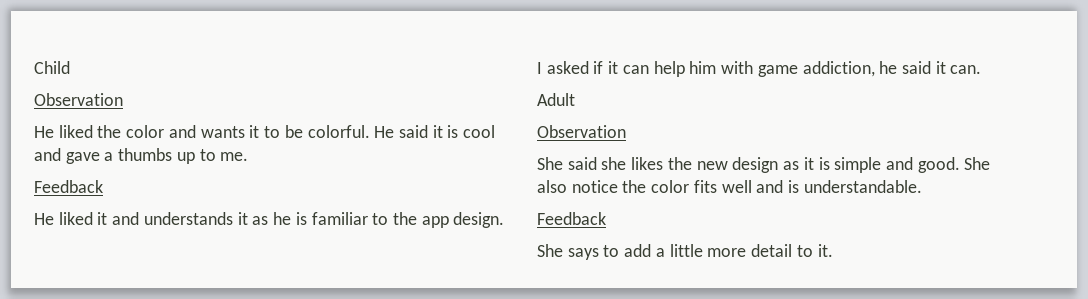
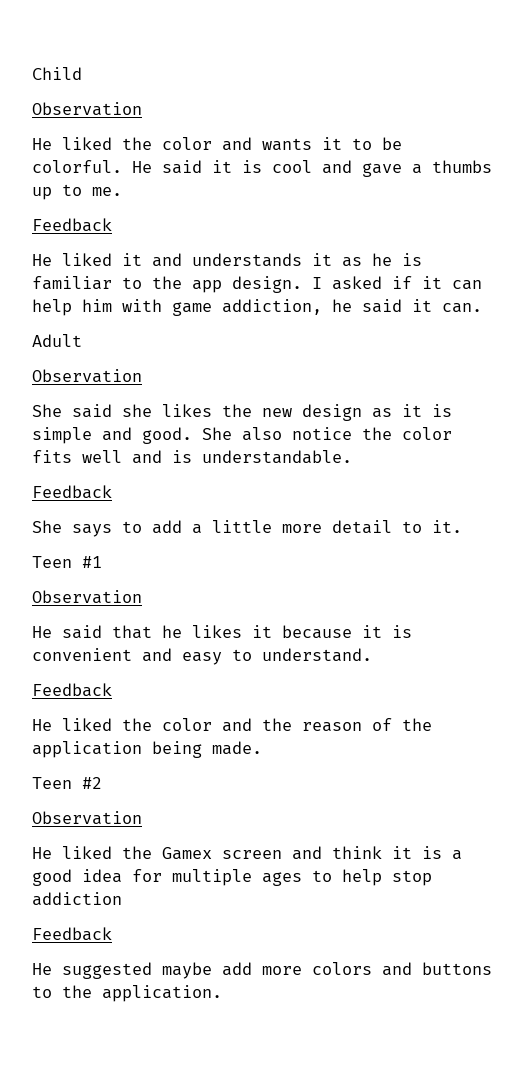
(833, 250) none -> [32,556,102,568] [32,590,142,604] [32,625,412,639] [32,648,372,665] [32,683,112,697] [32,718,432,732] [32,741,262,758] [32,777,102,789] [32,811,142,825] [32,846,462,860] [32,869,432,886] [32,892,122,906] [32,927,112,941] [32,962,492,979] [32,985,222,1002] // Teen #1 // Observation // He said that he likes it because it is convenient and easy to understand. // Feedback // He liked the color and the reason of the application being made. // Teen #2 // Observation // He liked the Gamex screen and think it is a good idea for multiple ages to help stop addiction // Feedback // He suggested maybe add more colors and buttons to the application.

